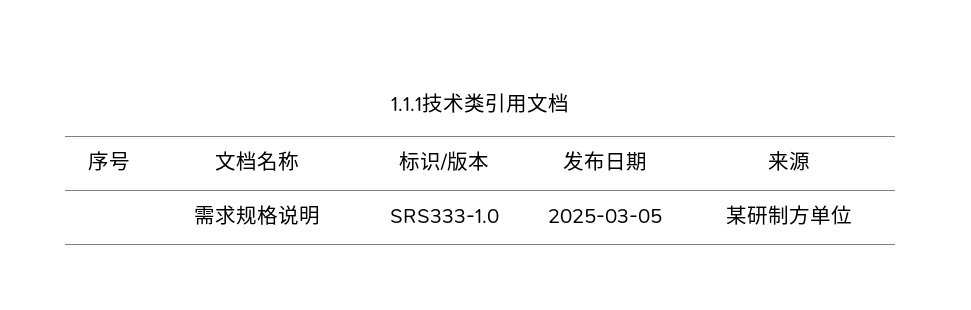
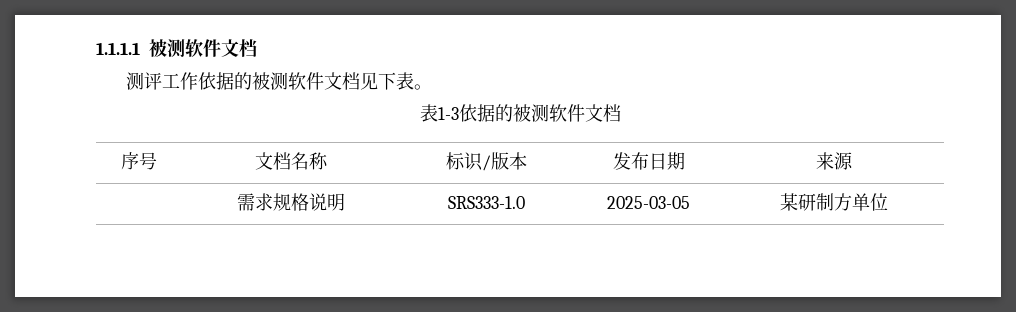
[391,93,527,113] 1.1.1技术类引用 -> [96,39,257,57] [125,72,432,90] [419,104,585,122] 1.1.1.1被测软件文档 // 测评工作依据的被测软件文档见下表。 // 表1-3依据的被测软件

